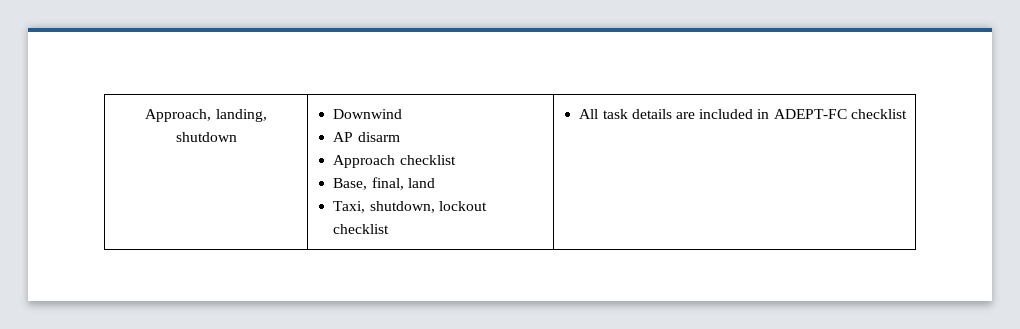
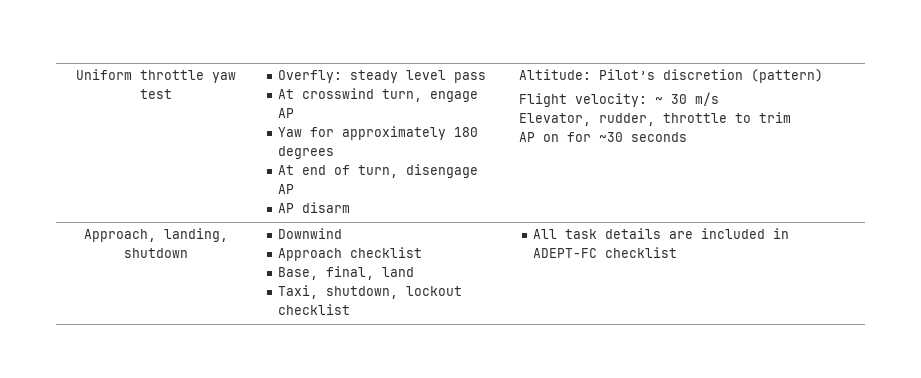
(145, 115) none -> [76,69,236,83] [140,89,172,99] [278,70,487,83] [278,88,479,102] [278,108,295,118] [278,126,479,140] [278,146,335,159] [278,164,479,178] [278,184,295,194] [278,202,351,213] [519,69,824,83] [519,92,720,107] [519,112,792,126] [519,132,688,142] Uniform throttle yaw test | Overfly: steady level pass // At crosswind turn, engage AP // Yaw for approximately 180 degrees // At end of turn, disengage AP // AP disarm | Altitude: Pilot’s discretion (pattern) // Flight velocity: ~ 30 m/s // Elevator, rudder, throttle to trim // AP on for ~30 seconds //
[333,132,400,142] // AP disarm -> (343, 233) none

